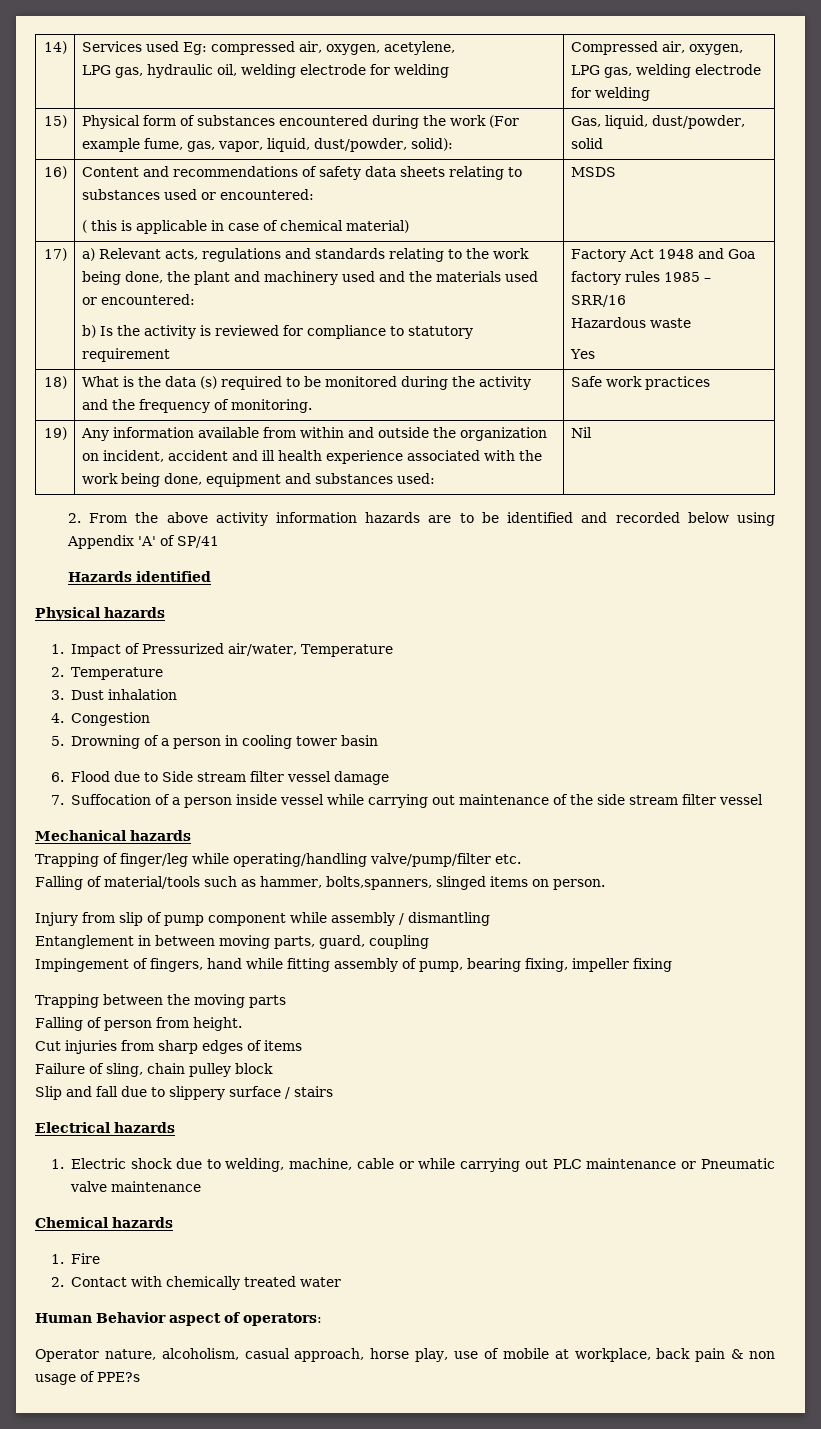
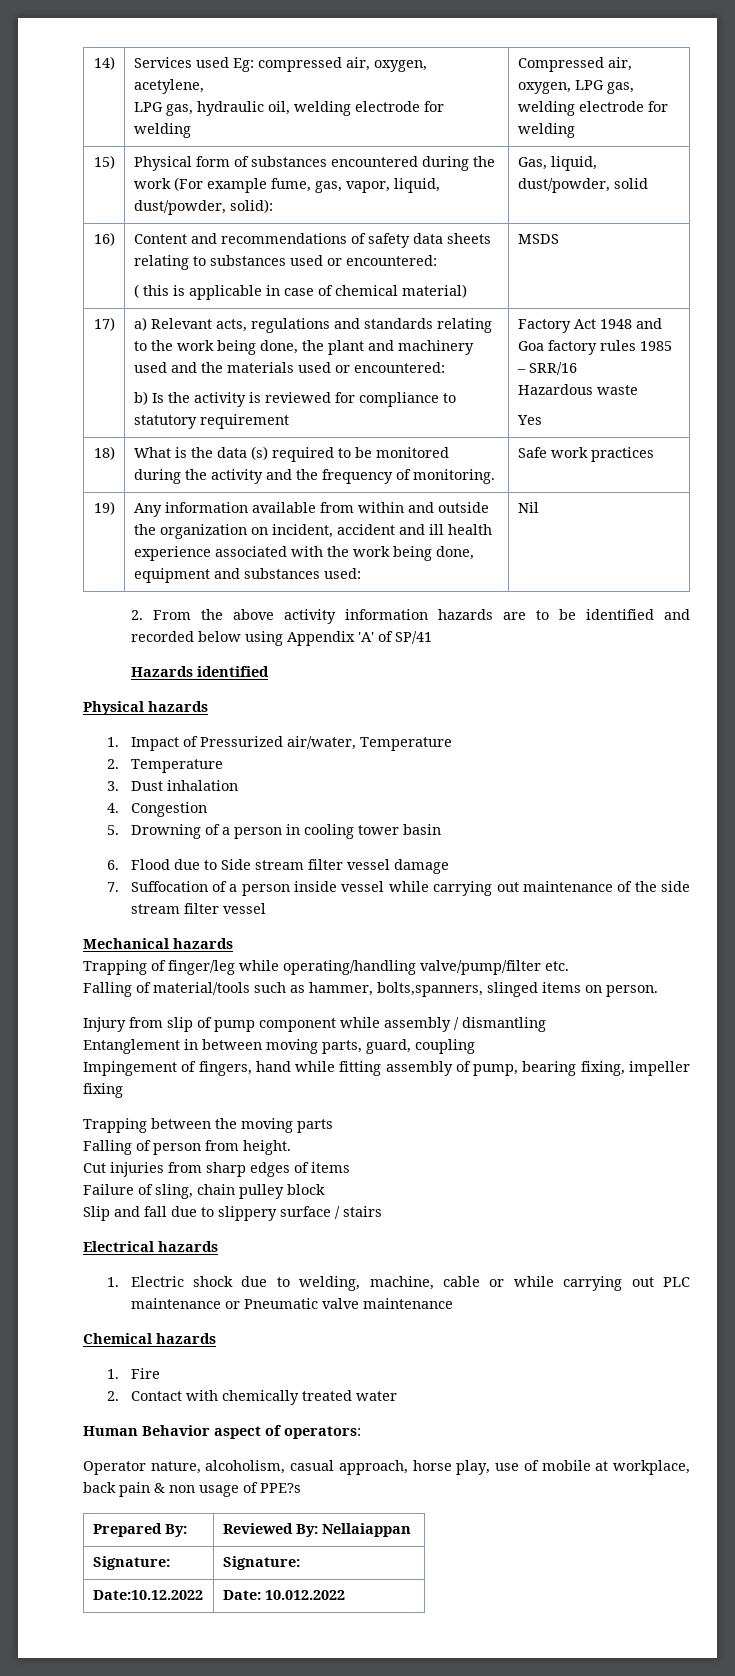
(140, 1377) none -> [92,1523,187,1537] [222,1523,411,1537] [92,1556,170,1570] [222,1556,300,1570] [92,1590,203,1600] [222,1590,345,1600] // Prepared By: | Reviewed By: Nellaiappan // Signature: | Signature: // Date:10.12.2022 | Date: 10.012.2022

